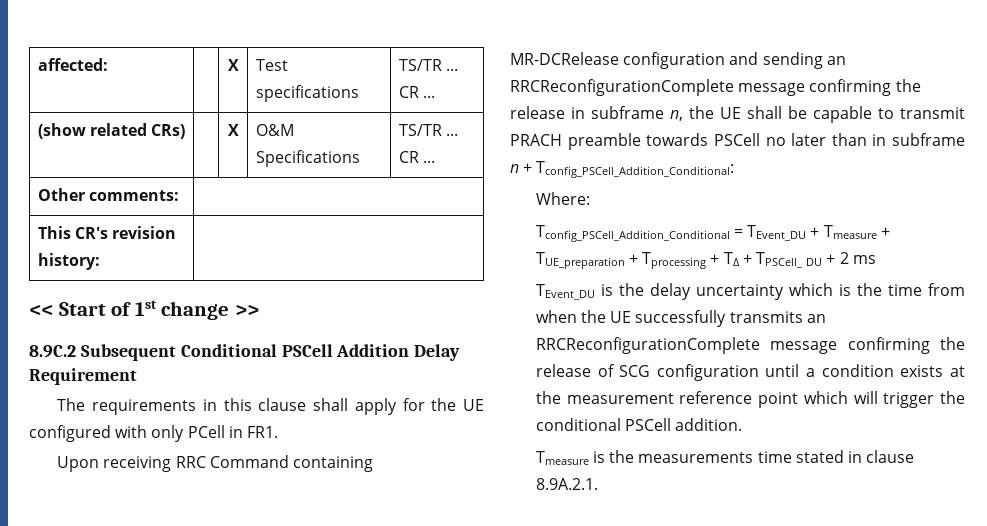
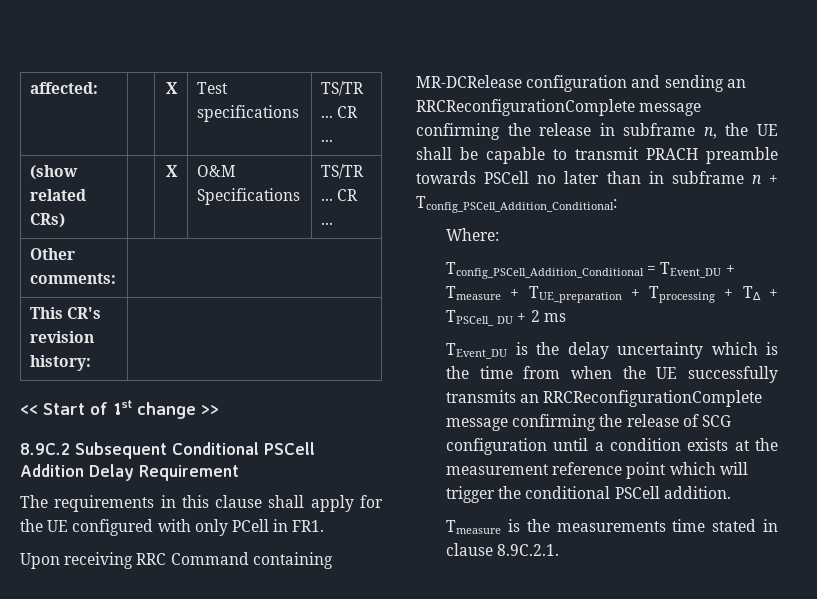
[535,478,598,490] 8.9A.2.1. -> [497,544,560,556] 8.9C.2.1.

